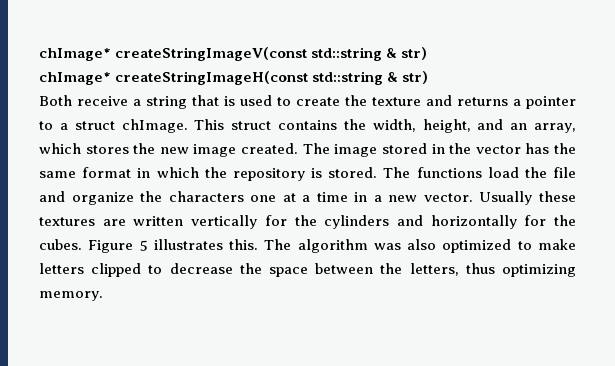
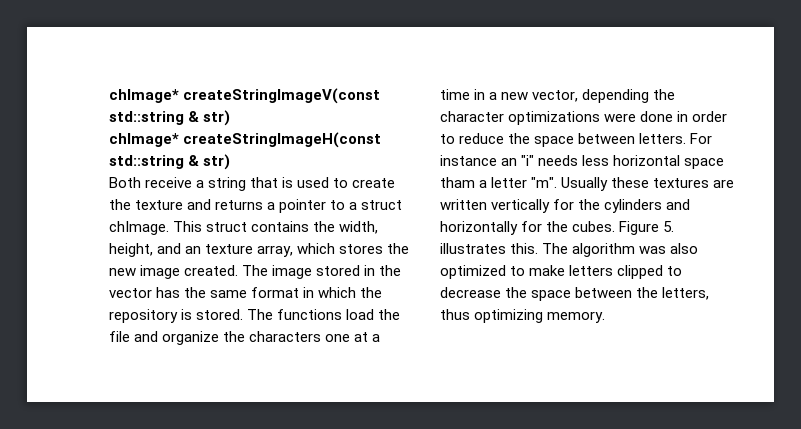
(528, 126) none -> [205,244,254,254] texture
[423,193,473,202] vector. -> [532,89,676,103] [440,111,728,125] [440,133,713,147] [440,155,725,169] [440,177,558,188] vector, depending the character optimizations were done in order to reduce the space between letters. For instance an "i" needs less horizontal space tham a letter "m".
[139,240,148,251] 5 -> [663,221,675,232] 5.

